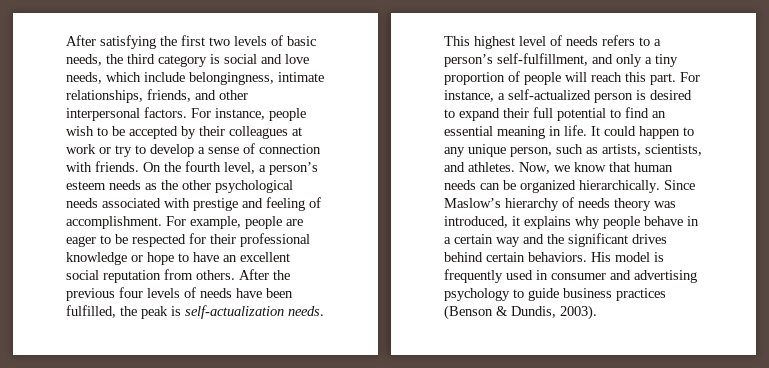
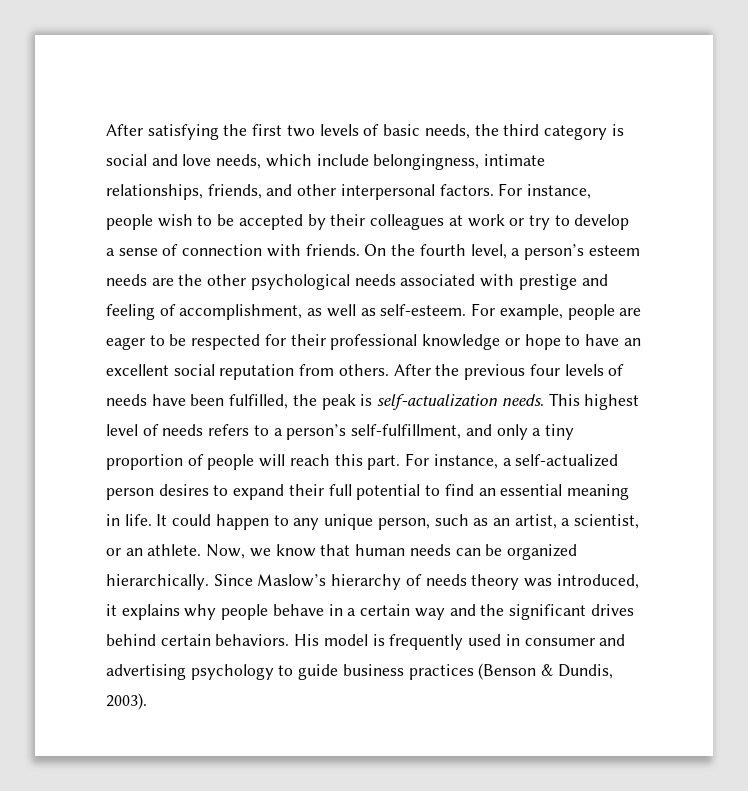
[145,183,157,190] as -> [151,278,174,286] are
[66,216,162,229] accomplishment. -> [179,304,467,320] accomplishment, as well as self-esteem.
[636,90,692,100] is desired -> [158,484,209,496] desires
[602,144,702,156] [444,162,515,172] artists, scientists, and athletes. -> [492,514,640,529] [106,544,202,556] an artist, a scientist, or an athlete.

